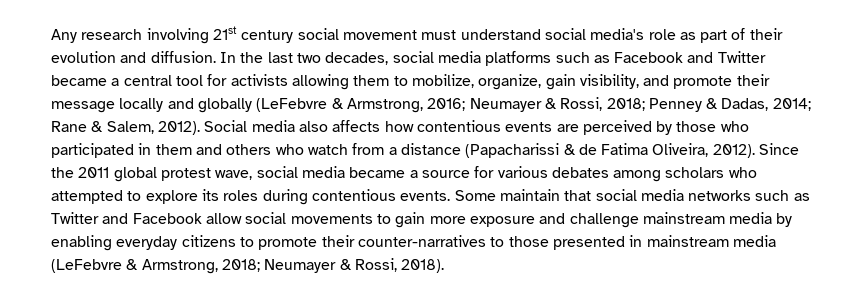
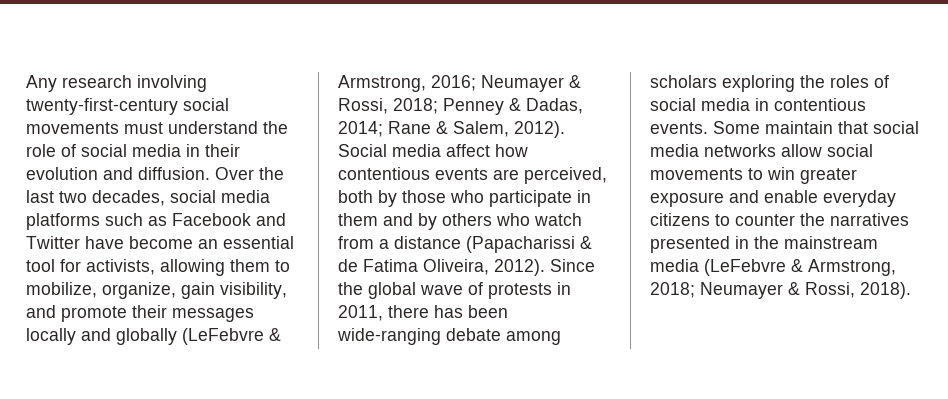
[212,26,746,43] 21st century social movement must understand social media's role as part of -> [26,98,229,115] [26,121,288,134] [26,144,200,157] twenty-first-century social movements must understand the role of social media in
[219,52,236,63] In -> [215,167,254,180] Over
[51,75,172,86] became a central -> [85,236,294,249] have become an essential
[230,74,288,86] activists -> [86,259,155,275] activists,
[51,101,115,113] message -> [172,308,254,322] messages
[298,120,381,132] also affects -> [446,144,490,157] affect
[582,120,652,135] perceived -> [524,167,607,184] [338,190,373,203] perceived, both
[51,143,134,158] participated -> [489,190,572,207] participate
(222, 149) none -> [418,213,437,230] by
[78,166,757,182] [51,189,308,205] 2011 global protest wave, social media became a source for various debates among scholars who attempted to explore its roles during -> [368,282,571,299] [338,305,508,321] [337,328,561,345] [650,75,889,92] [650,98,769,111] global wave of protests in 2011, there has been wide-ranging debate among scholars exploring the roles of social media in
[755,190,810,201] [51,212,793,228] [51,235,549,251] such as Twitter and Facebook allow social movements to gain more exposure and challenge mainstream media by enabling everyday citizens to promote their counter-narratives to those -> [781,144,873,157] [650,167,857,184] [650,190,896,207] [650,213,909,226] allow social movements to win greater exposure and enable everyday citizens to counter the narratives
(643, 241) none -> [754,236,779,249] the

